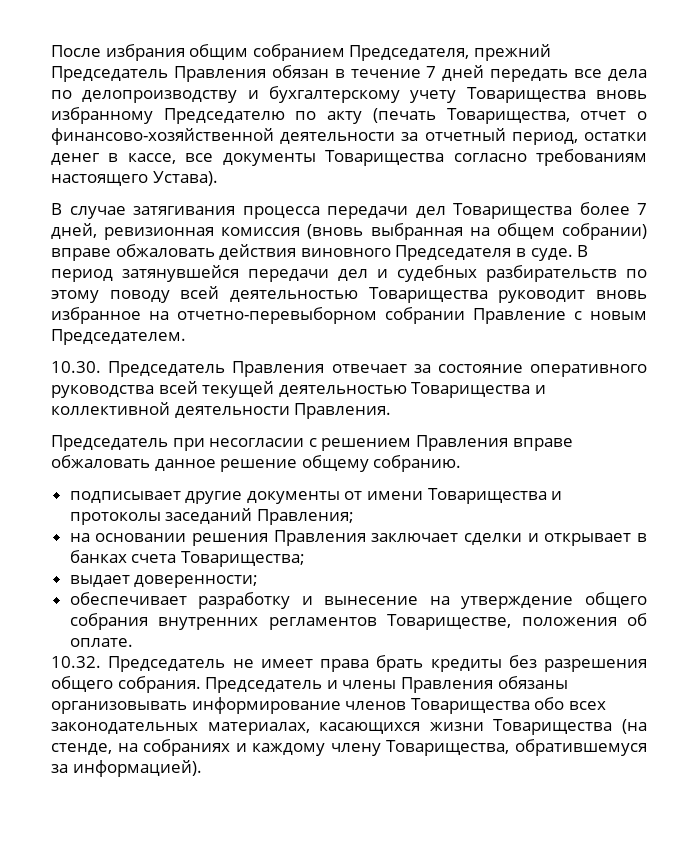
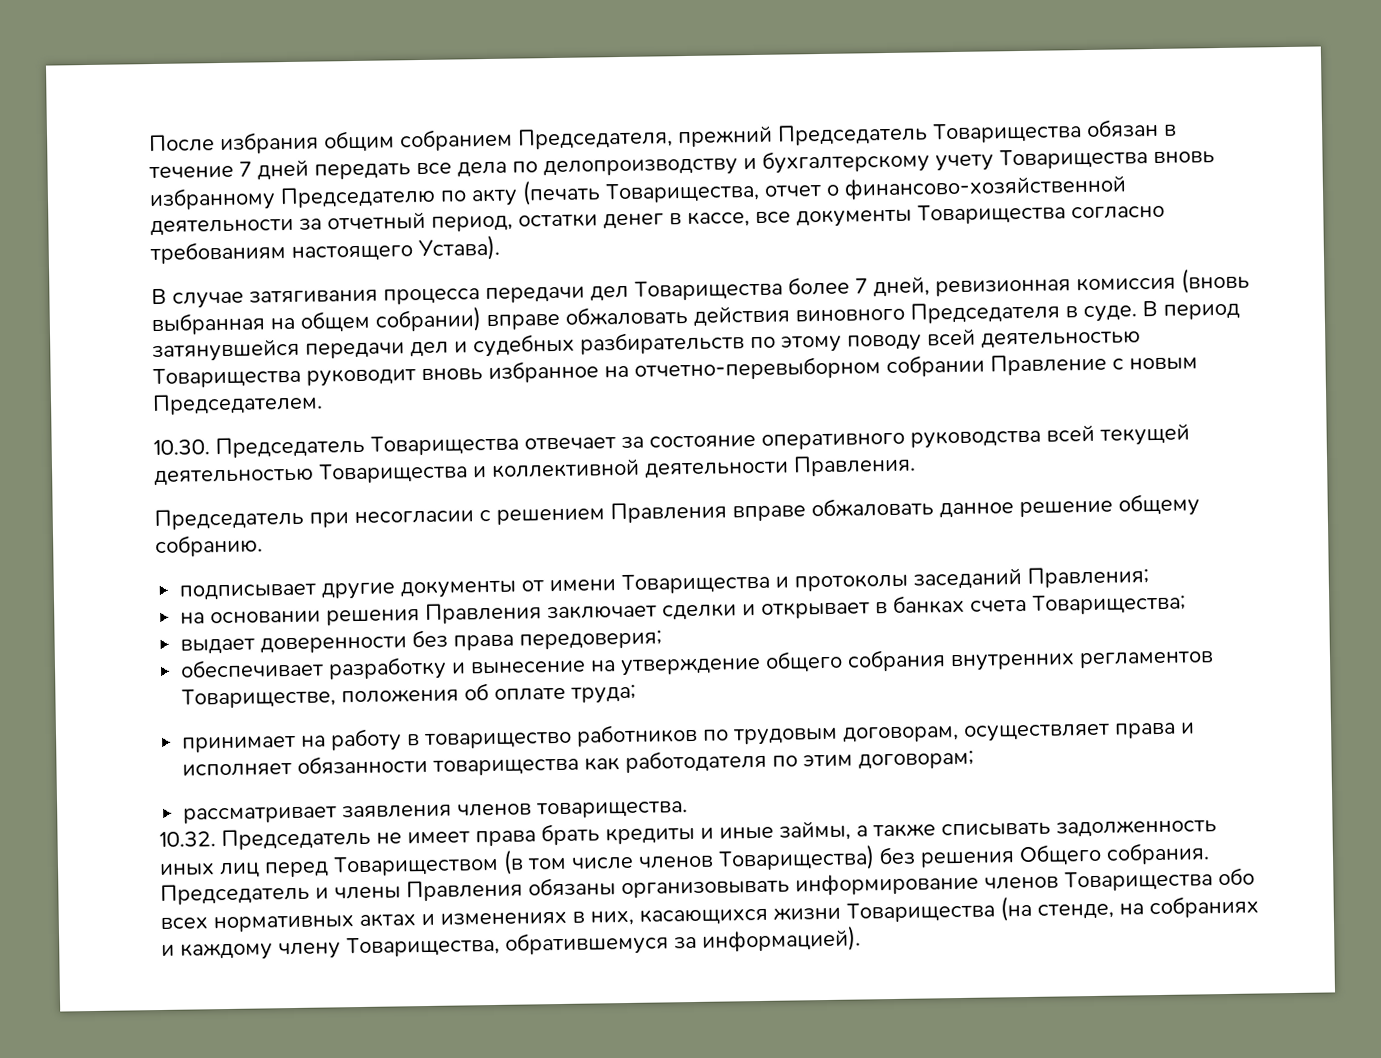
[173,66,266,82] Правления -> [932,122,1082,144] Товарищества
[232,361,325,377] Правления -> [370,434,519,456] Товарищества
[134,575,259,588] доверенности; -> [260,629,663,654] доверенности без права передоверия;
[69,638,133,647] оплате. -> [494,684,637,704] [182,722,1196,753] [182,749,975,777] [183,801,689,824] оплате труда; // принимает на работу в товарищество работников по трудовым договорам, осуществляет права и исполняет обязанности товарищества как работодателя по этим договорам; // рассматривает заявления членов товарищества.
[508,655,647,672] [51,676,113,692] без разрешения общего -> [700,819,1217,841] [159,843,1102,879] и иные займы, а также списывать задолженность иных лиц перед Товариществом (в том числе членов Товарищества) без решения Общего
[51,722,310,735] законодательных материалах, -> [213,910,634,933] нормативных актах и изменениях в них,

